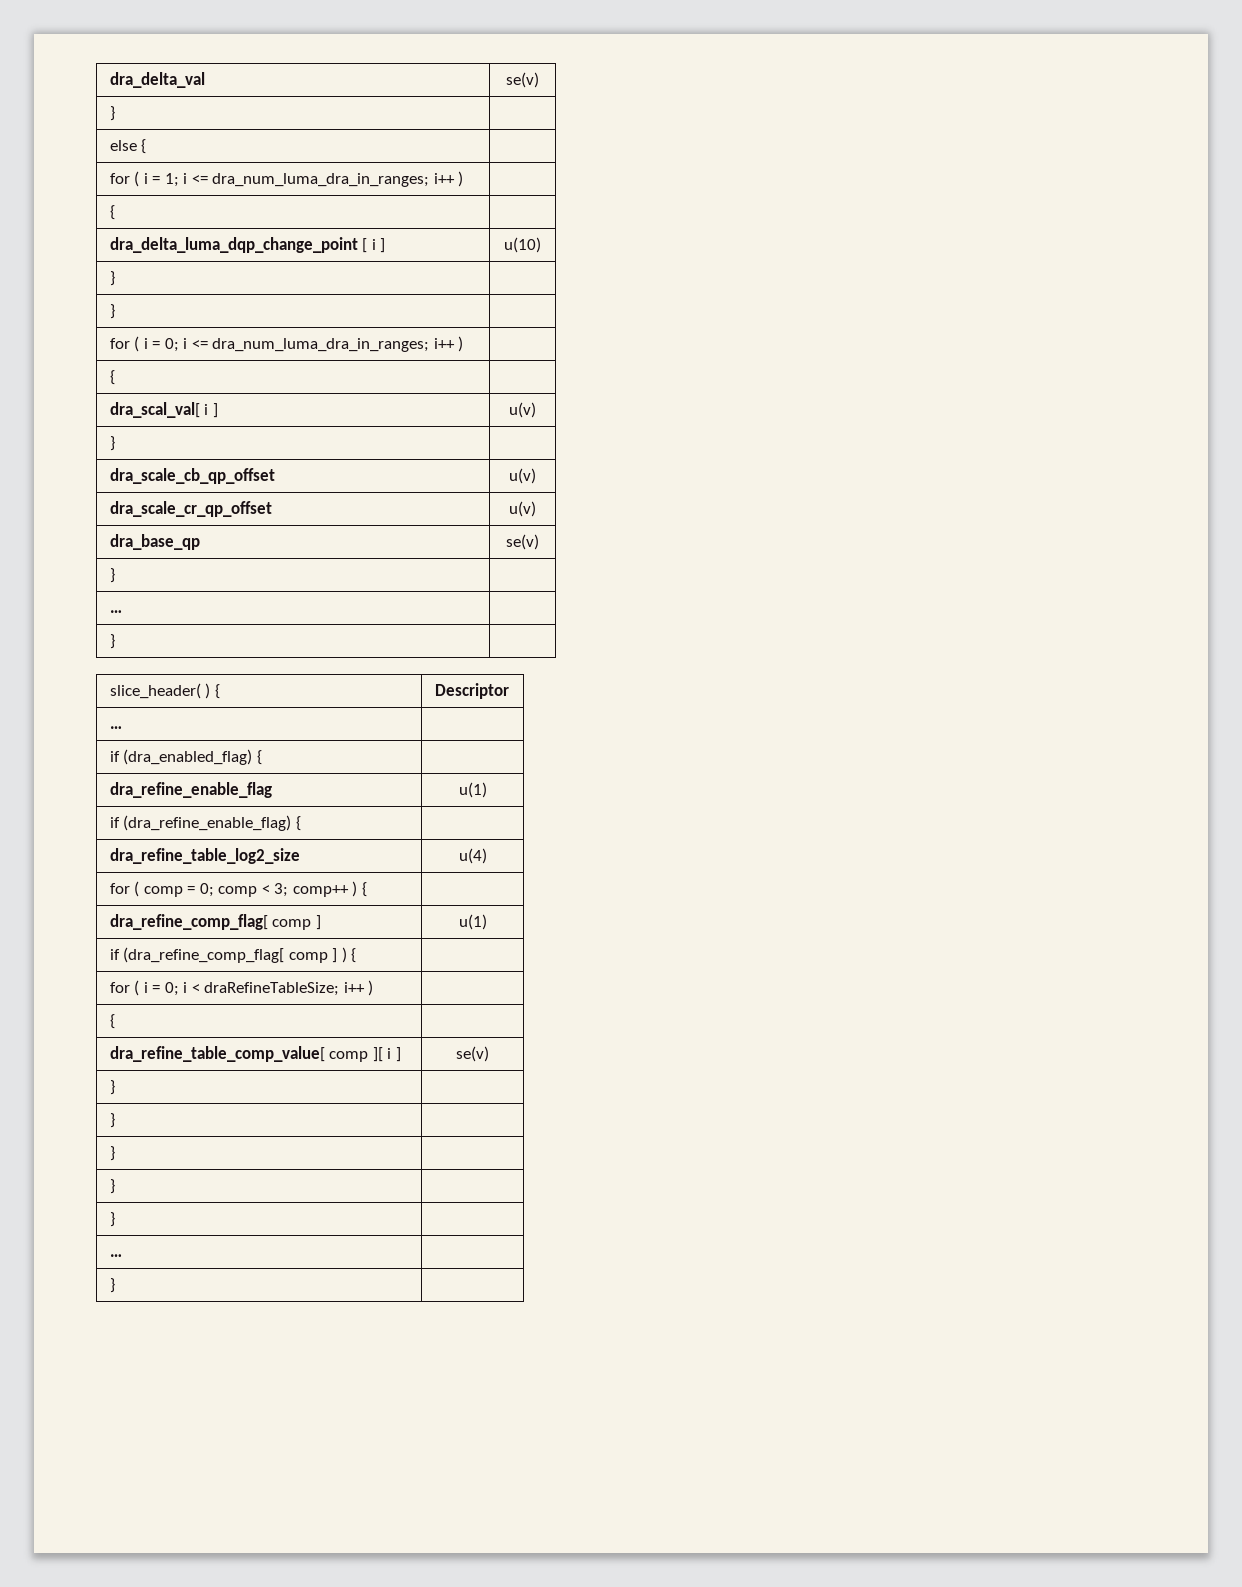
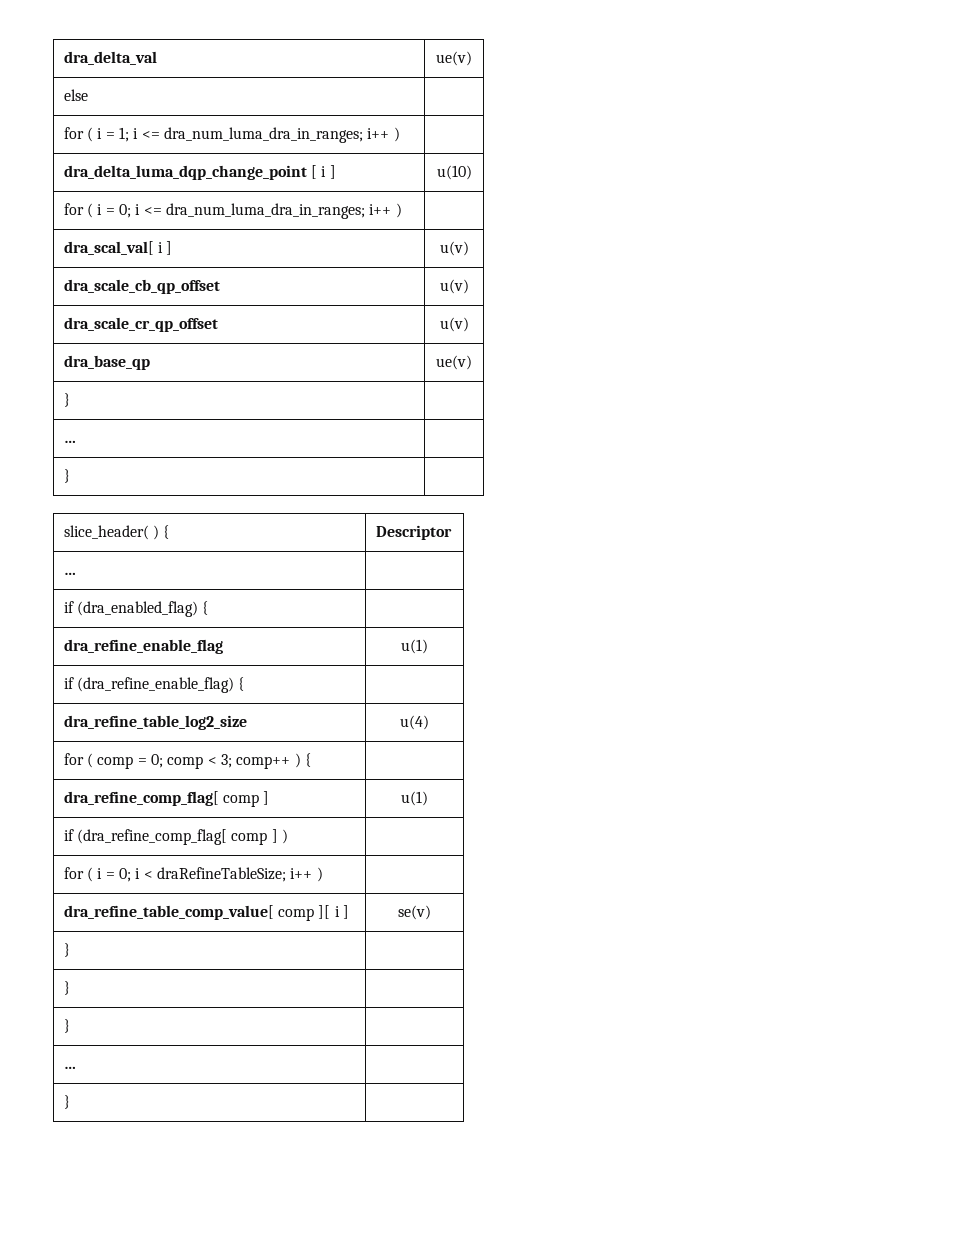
[506,72,539,88] [109,106,115,121] se(v) // } | -> [436,51,472,66] ue(v)
[141,139,147,154] { -> (88, 95) none
[109,205,115,220] // { | -> (400, 134) none
[109,271,115,286] [109,304,115,319] // } | // } | -> (472, 172) none
[109,370,115,385] // { | -> (402, 210) none
[109,436,115,451] // } | -> (469, 248) none
[506,534,539,550] se(v) -> [436,355,472,370] ue(v)
[351,948,357,963] { -> (289, 836) none
[109,1014,115,1029] // { | -> (323, 874) none
[109,1179,115,1194] [109,1212,115,1227] // } | // } | -> (70, 1026) none

